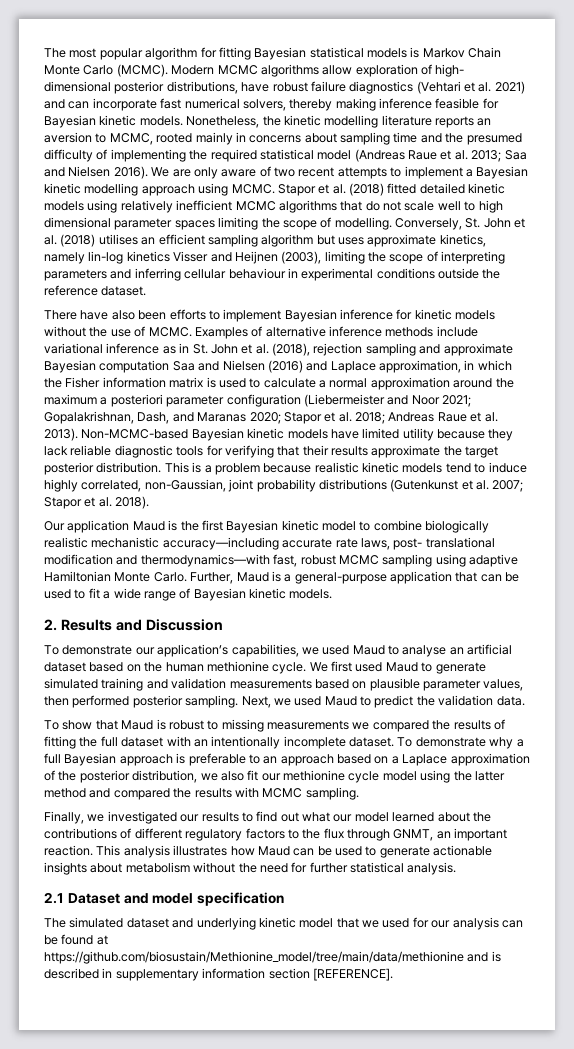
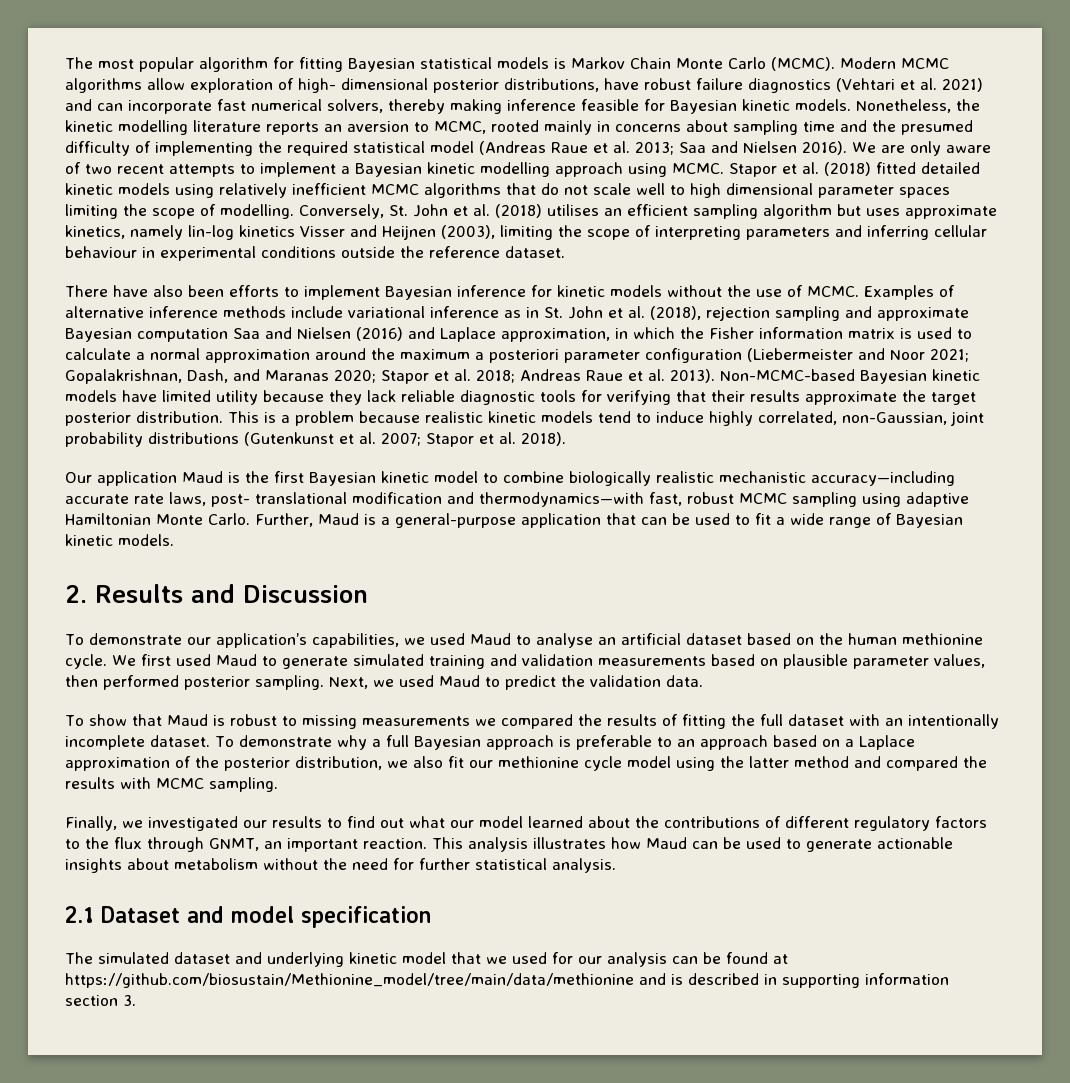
[115,969,199,981] supplementary -> [781,974,860,988] supporting
[312,968,393,981] [REFERENCE]. -> [123,995,136,1006] 3.

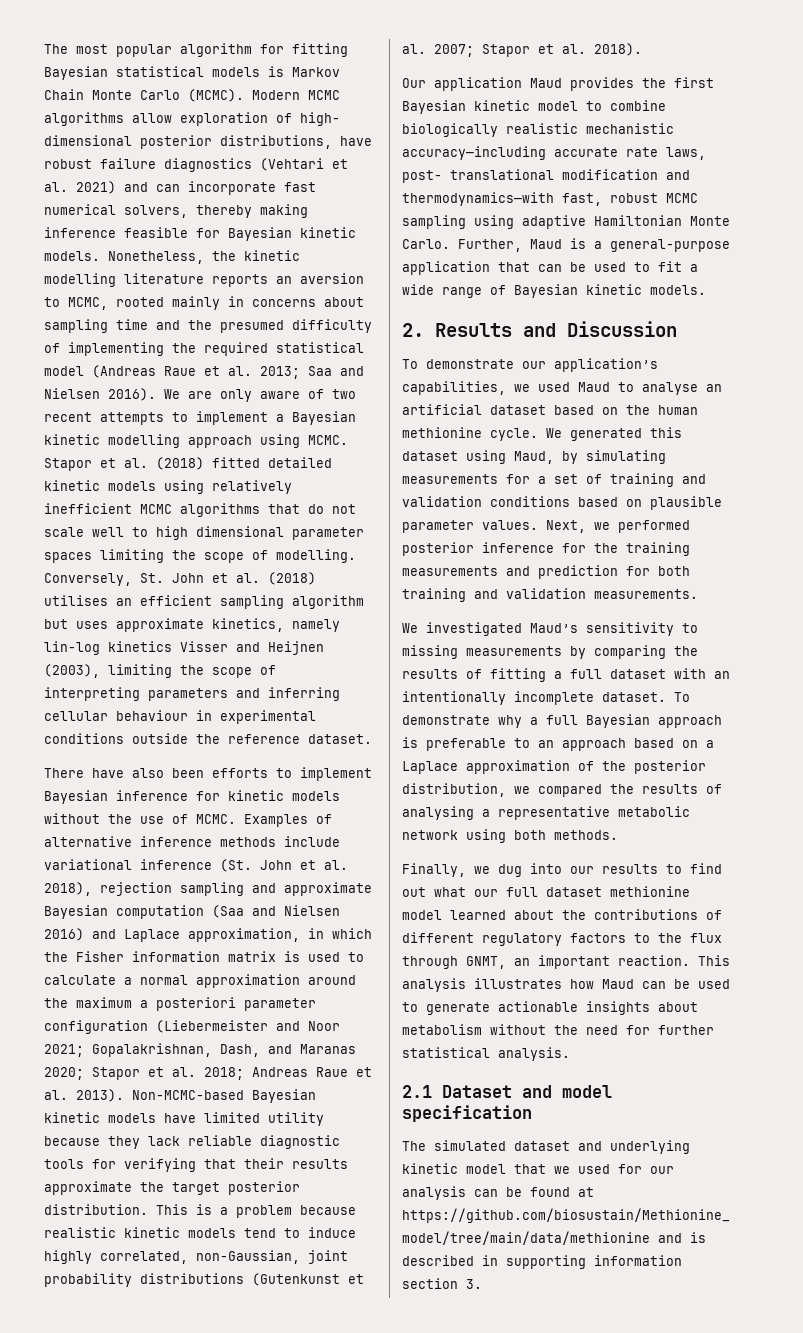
[504,306,701,320] as in St. John et al. (2018), -> [220,859,348,872] [44,882,92,896] (St. John et al. 2018),
[233,327,403,341] Saa and Nielsen (2016) -> [212,905,340,918] [44,928,84,941] (Saa and Nielsen 2016)
[228,472,240,483] is -> [570,77,634,91] provides
[141,654,706,669] first used Maud to generate simulated training and validation measurements -> [570,427,682,441] [402,450,666,464] [402,473,706,487] [402,496,570,507] generated this dataset using Maud, by simulating measurements for a set of training and validation conditions
[934,654,985,668] [65,675,703,690] [65,714,277,726] values, then performed posterior sampling. Next, we used Maud to predict the validation data. // To show that Maud is robust -> [482,520,690,533] [402,542,690,556] [402,565,690,579] [402,588,698,602] [402,622,674,636] values. Next, we performed posterior inference for the training measurements and prediction for both training and validation measurements. // We investigated Maud’s sensitivity
[474,714,573,729] we compared -> [570,645,666,659] by comparing
[730,714,755,726] the -> [554,671,562,679] a
[413,756,987,771] [65,777,278,792] also fit our methionine cycle model using the latter method and compared the results with MCMC sampling. -> [538,784,722,797] [402,806,690,820] [402,829,618,843] compared the results of analysing a representative metabolic network using both methods.
[148,816,238,831] investigated -> [498,863,562,877] dug into
(474, 824) none -> [506,886,690,897] full dataset methionine

